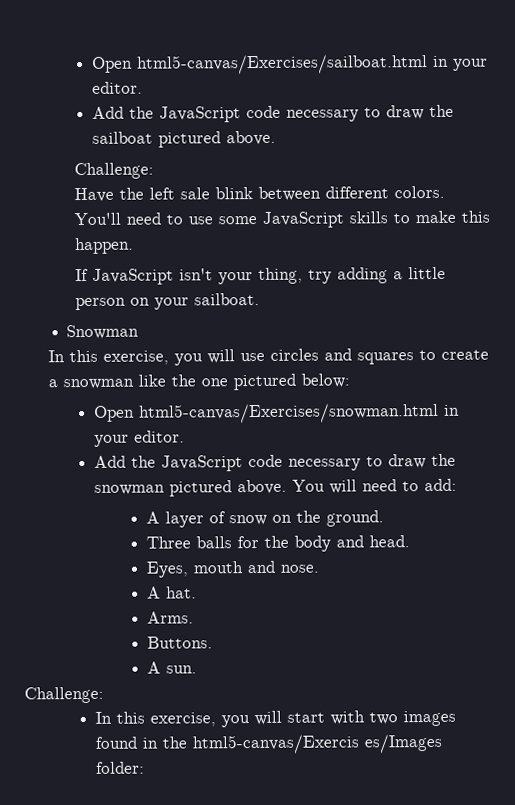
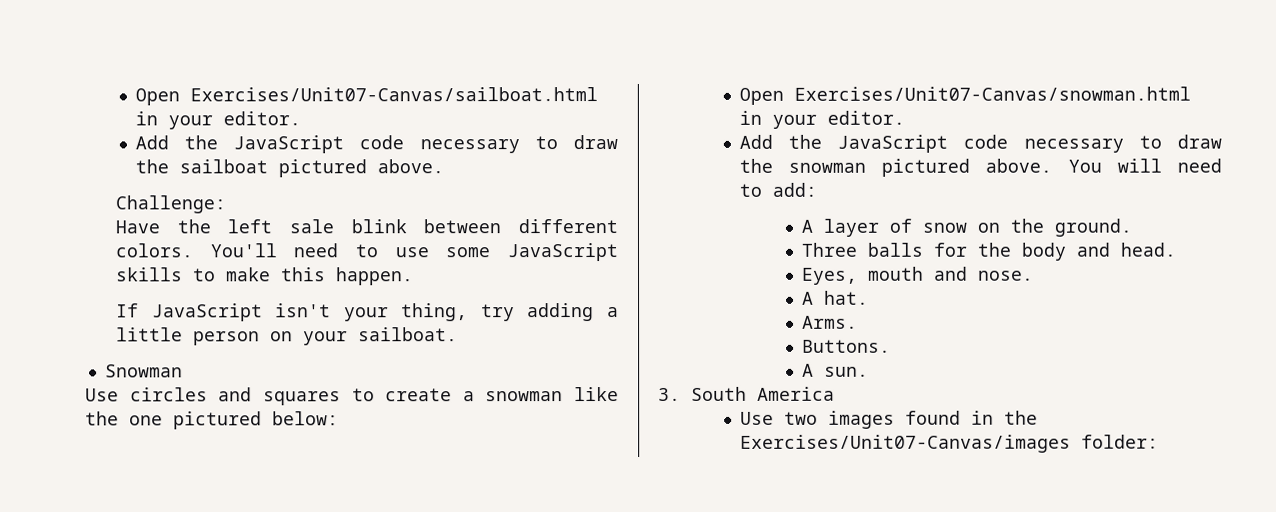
[91,54,428,75] Open html5-canvas/Exercises/sailboat.html -> [134,87,598,106] Open Exercises/Unit07-Canvas/sailboat.html
[48,349,266,366] In this exercise, you will use -> [85,388,120,402] Use
[138,402,439,424] html5-canvas/Exercises/snowman.html -> [793,86,1191,101] Exercises/Unit07-Canvas/snowman.html
[24,686,104,704] [94,710,365,728] Challenge: // In this exercise, you will start with -> [658,386,835,401] [739,411,774,425] 3. South America // Use
[191,733,443,755] html5-canvas/Exercis es/Images -> [739,434,1071,453] Exercises/Unit07-Canvas/images

